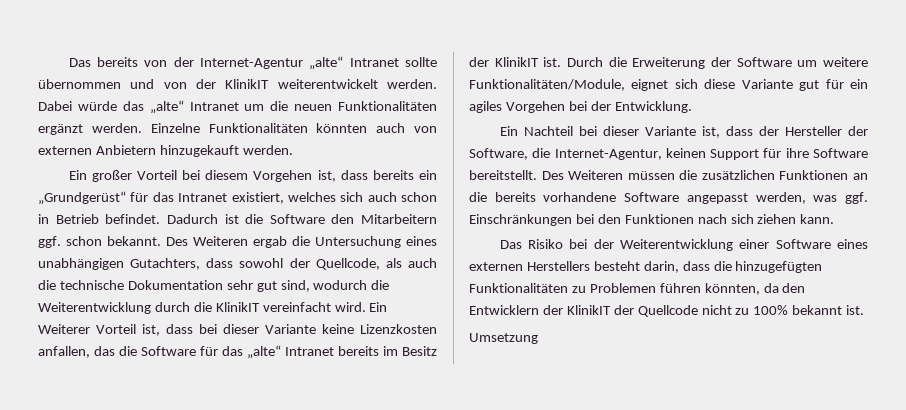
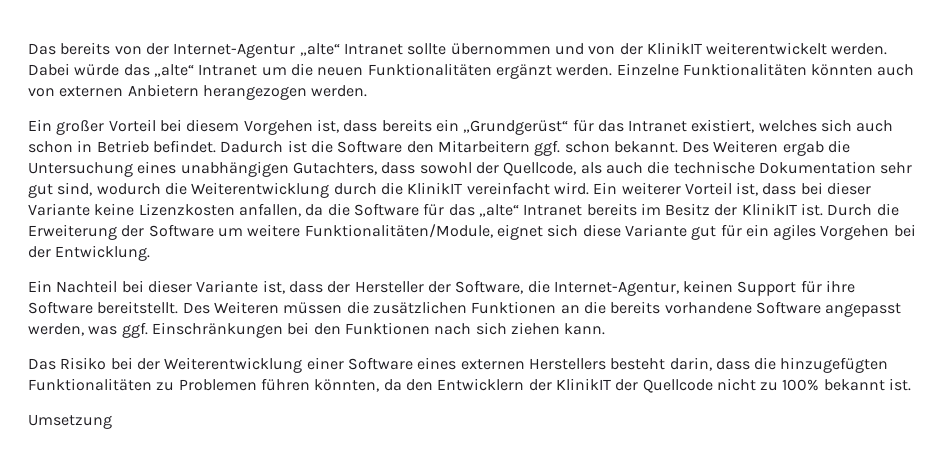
[159,145,239,157] hinzugekauft -> [202,85,307,100] herangezogen
[38,324,90,334] Weiterer -> [621,182,681,195] weiterer
[94,346,115,356] das -> [305,204,324,216] da

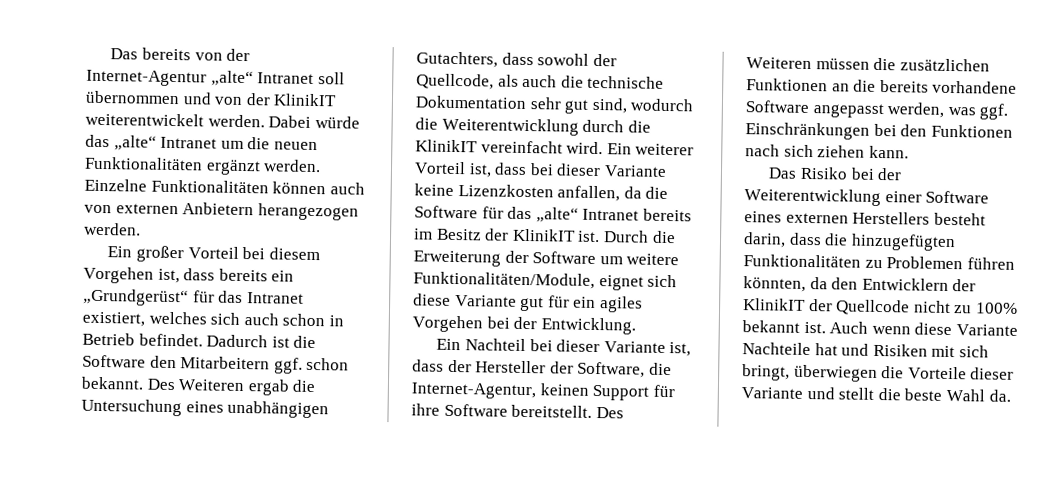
[407,43,447,55] sollte -> [317,72,345,85] soll
[811,64,874,76] könnten -> [272,181,327,195] können
[28,414,112,429] // Umsetzung -> [829,321,1018,336] [742,342,989,358] [742,364,1015,382] [741,386,1011,402] Auch wenn diese Variante Nachteile hat und Risiken mit sich bringt, überwiegen die Vorteile dieser Variante und stellt die beste Wahl da.

